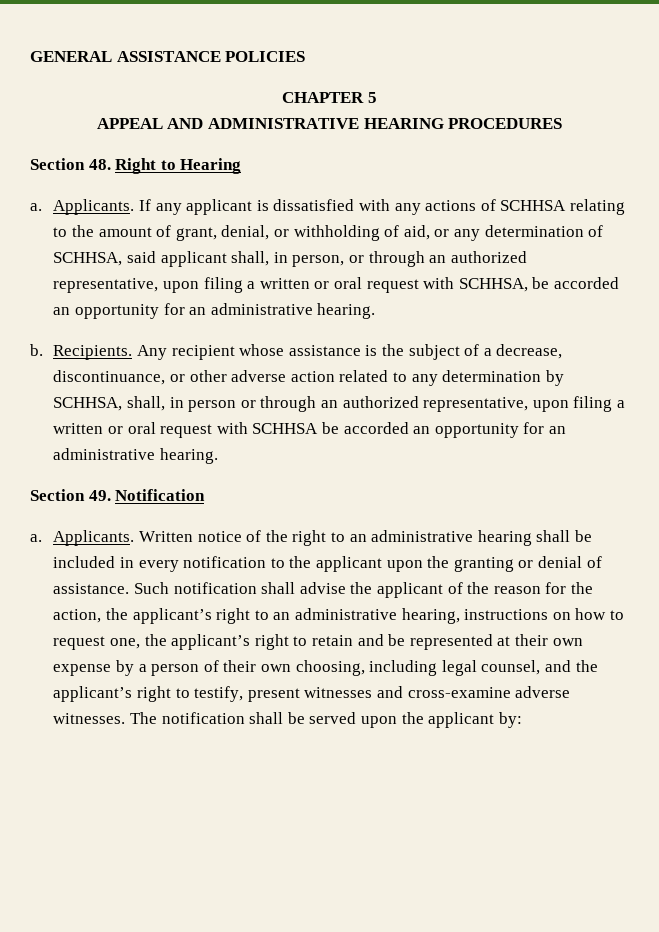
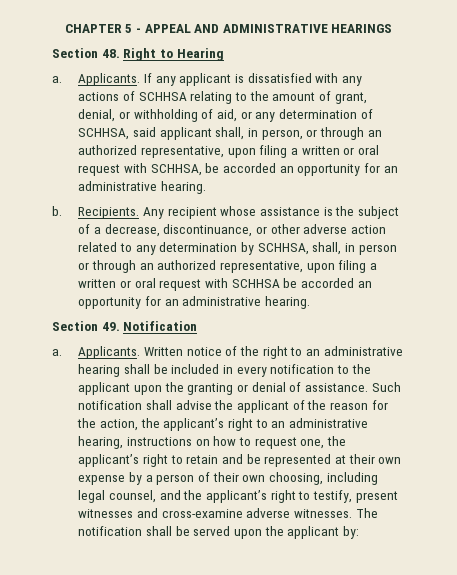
[30,51,306,62] GENERAL ASSISTANCE POLICIES // -> (64, 28) none
(377, 97) // -> [135,28,141,33] -
[363,118,563,129] HEARING PROCEDURES -> [331,24,393,33] HEARINGS

